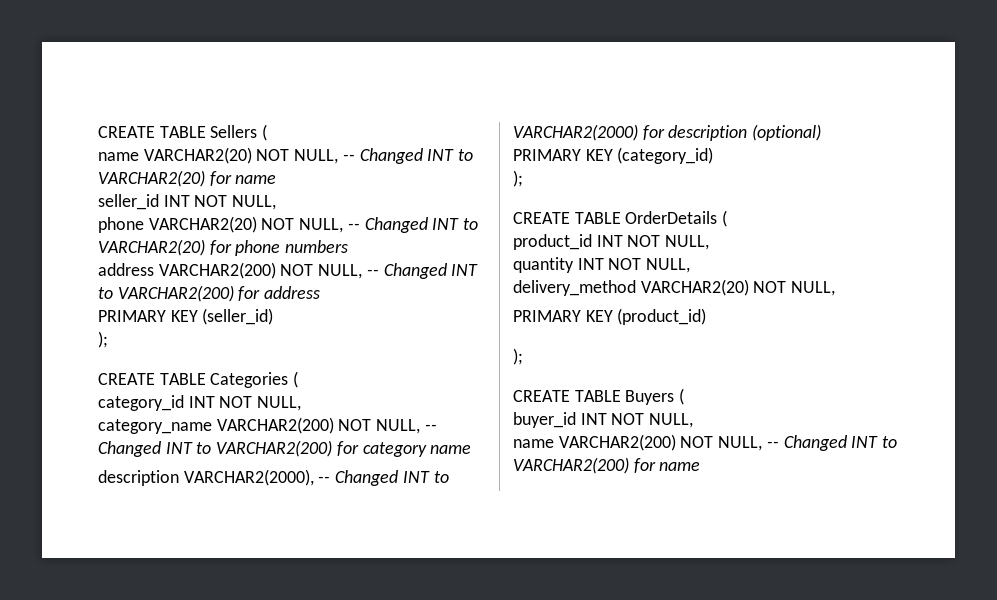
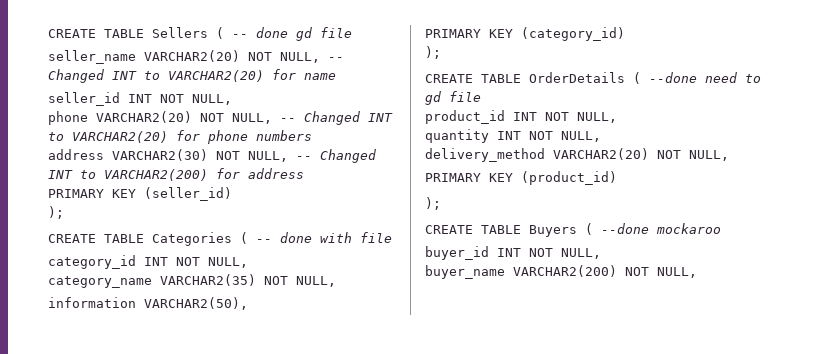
[98,152,139,161] // name -> [232,27,352,41] [48,50,136,64] -- done gd file // seller_name
[158,262,276,279] VARCHAR2(200) -> [112,149,208,161] VARCHAR2(30)
(299, 379) none -> [256,232,392,243] -- done with file
[216,417,437,434] [98,440,472,457] [98,469,449,486] [513,124,822,141] VARCHAR2(200) NOT NULL, -- Changed INT to VARCHAR2(200) for category name // description VARCHAR2(2000), -- Changed INT to VARCHAR2(2000) for description (optional) -> [160,274,336,287] [48,297,248,310] VARCHAR2(35) NOT NULL, // information VARCHAR2(50),
(728, 218) none -> [649,72,761,83] [425,91,481,105] --done need to gd file
(685, 396) none -> [601,223,721,234] --done mockaroo
[513,434,898,451] [513,457,701,474] name VARCHAR2(200) NOT NULL, -- Changed INT to VARCHAR2(200) for name -> [425,265,697,279] buyer_name VARCHAR2(200) NOT NULL,

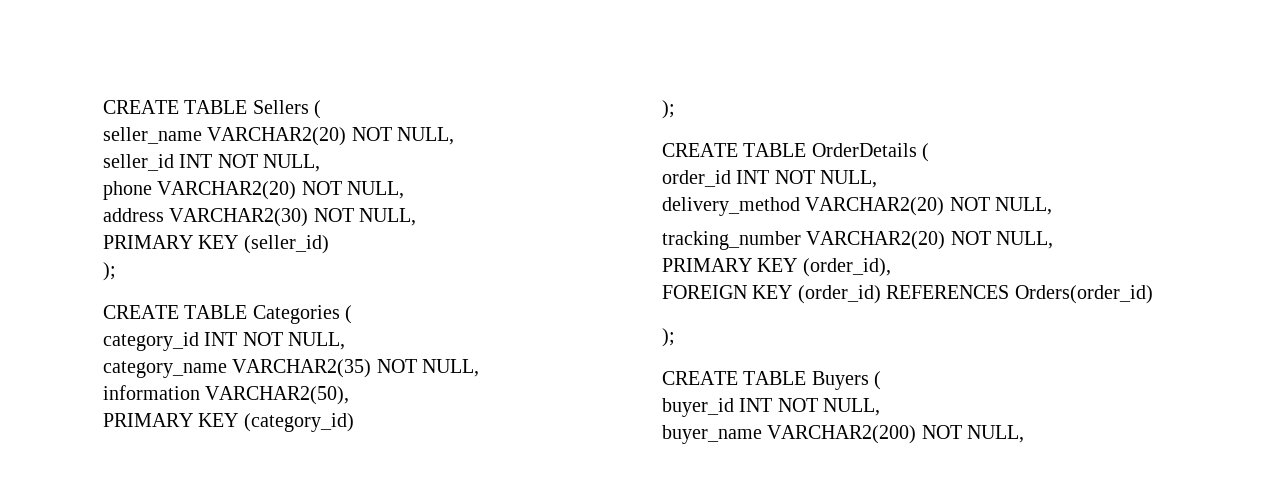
[232,27,352,41] -- done gd file -> (322, 109) none
[328,57,344,61] [48,69,336,83] -- Changed INT to VARCHAR2(20) for name -> (455, 136) none
[280,111,393,125] [48,130,312,144] [48,149,376,163] [48,168,304,181] -- Changed INT to VARCHAR2(20) for phone numbers // address VARCHAR2(30) NOT NULL, -- Changed INT to VARCHAR2(200) for address -> [103,208,417,227] // address VARCHAR2(30) NOT NULL,
[256,232,392,243] -- done with file -> (353, 314) none
[649,72,761,83] [425,91,481,105] [425,110,617,124] [425,129,489,143] --done need to gd file // product_id INT NOT NULL, // quantity -> [662,170,731,187] // order_id
[425,171,617,185] PRIMARY KEY (product_id) -> [662,231,1054,250] [662,258,891,277] [662,285,1153,304] tracking_number VARCHAR2(20) NOT NULL, // PRIMARY KEY (order_id), // FOREIGN KEY (order_id) REFERENCES Orders(order_id)
[601,223,721,234] --done mockaroo -> (882, 380) none

